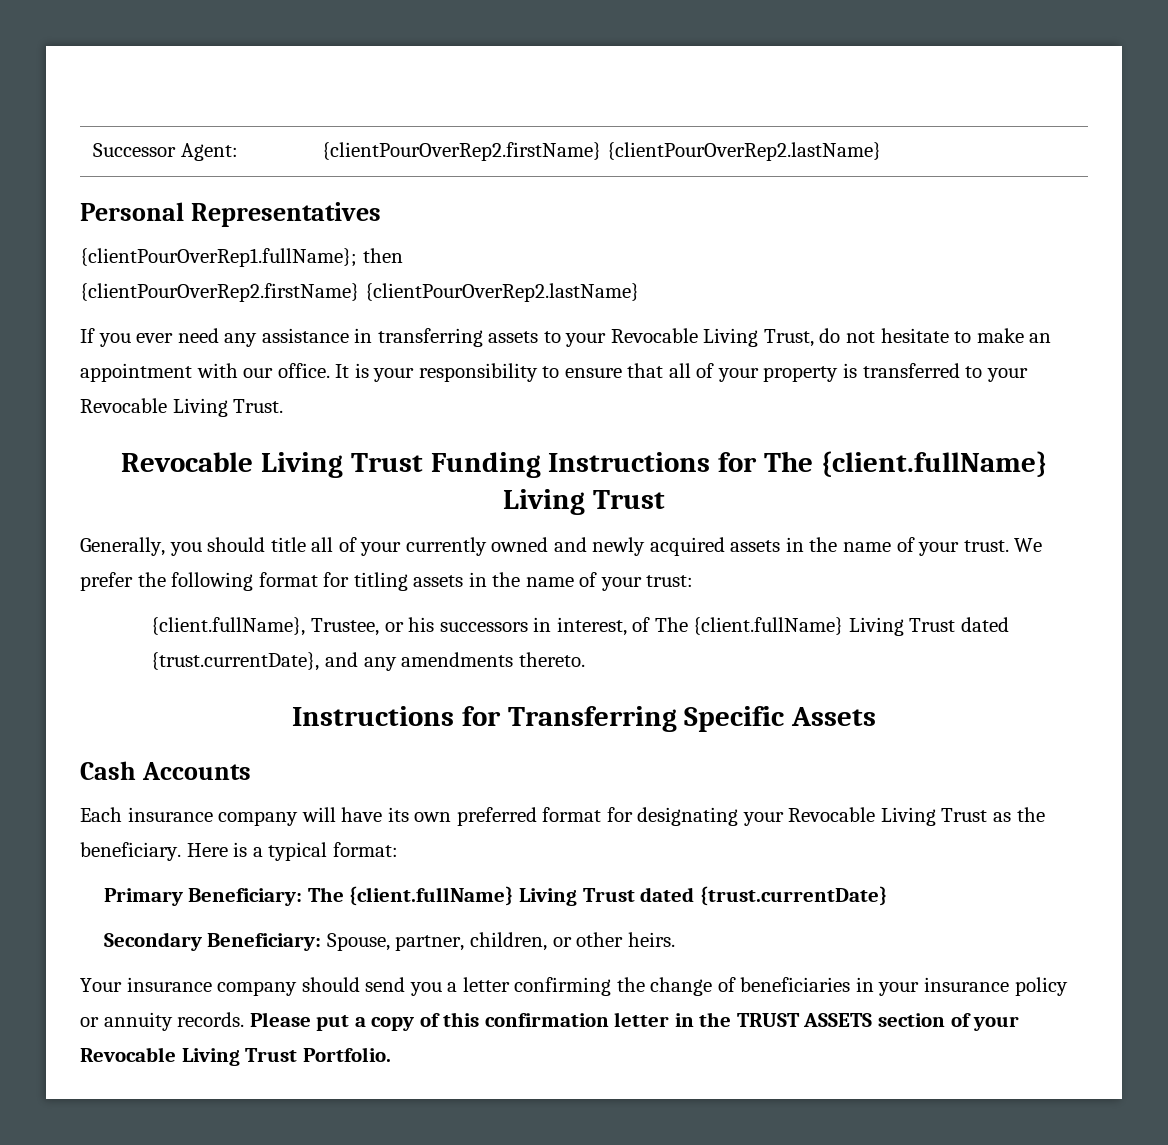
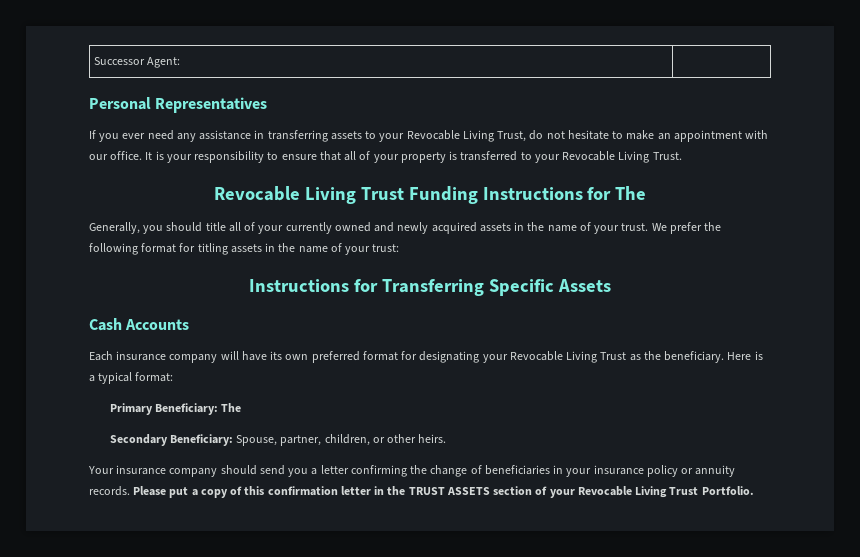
[322,142,881,161] {clientPourOverRep2.firstName} {clientPourOverRep2.lastName} -> (181, 62) none
[80,248,403,267] [80,283,639,302] // {clientPourOverRep1.fullName}; then // {clientPourOverRep2.firstName} {clientPourOverRep2.lastName} -> (268, 105) none
[820,451,1047,477] [503,489,665,515] {client.fullName} Living Trust -> (647, 193) none
[151,617,1009,636] [151,652,585,671] // {client.fullName}, Trustee, or his successors in interest, of The {client.fullName} Living Trust dated {trust.currentDate}, and any amendments thereto. -> (400, 248) none
[349,886,887,906] {client.fullName} Living Trust dated {trust.currentDate} -> (242, 407) none

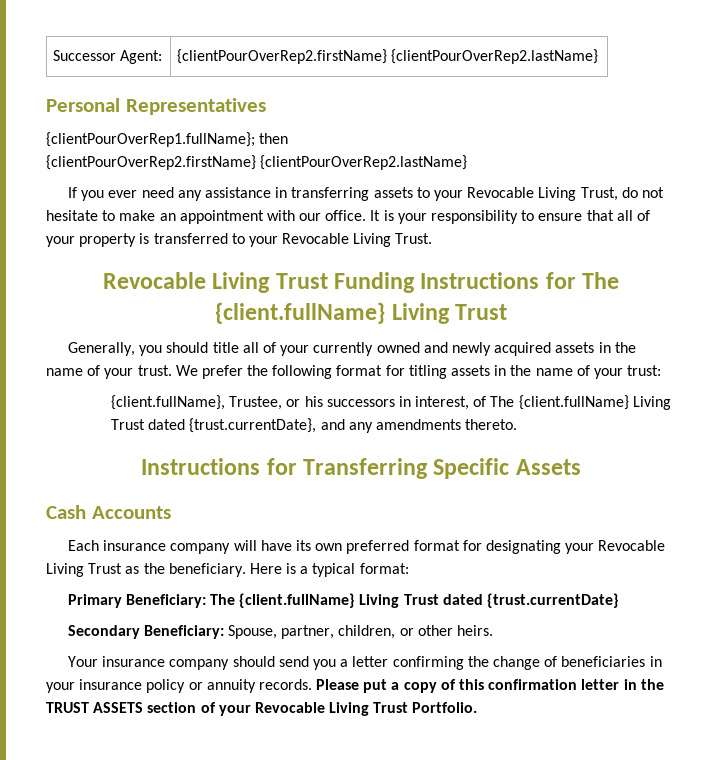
(181, 62) none -> [176,49,598,64] {clientPourOverRep2.firstName} {clientPourOverRep2.lastName}
(268, 105) none -> [46,132,289,147] [46,155,468,170] // {clientPourOverRep1.fullName}; then // {clientPourOverRep2.firstName} {clientPourOverRep2.lastName}
(647, 193) none -> [215,302,507,324] {client.fullName} Living Trust
(400, 248) none -> [110,395,671,410] [110,418,518,433] // {client.fullName}, Trustee, or his successors in interest, of The {client.fullName} Living Trust dated {trust.currentDate}, and any amendments thereto.
(242, 407) none -> [239,593,619,608] {client.fullName} Living Trust dated {trust.currentDate}

